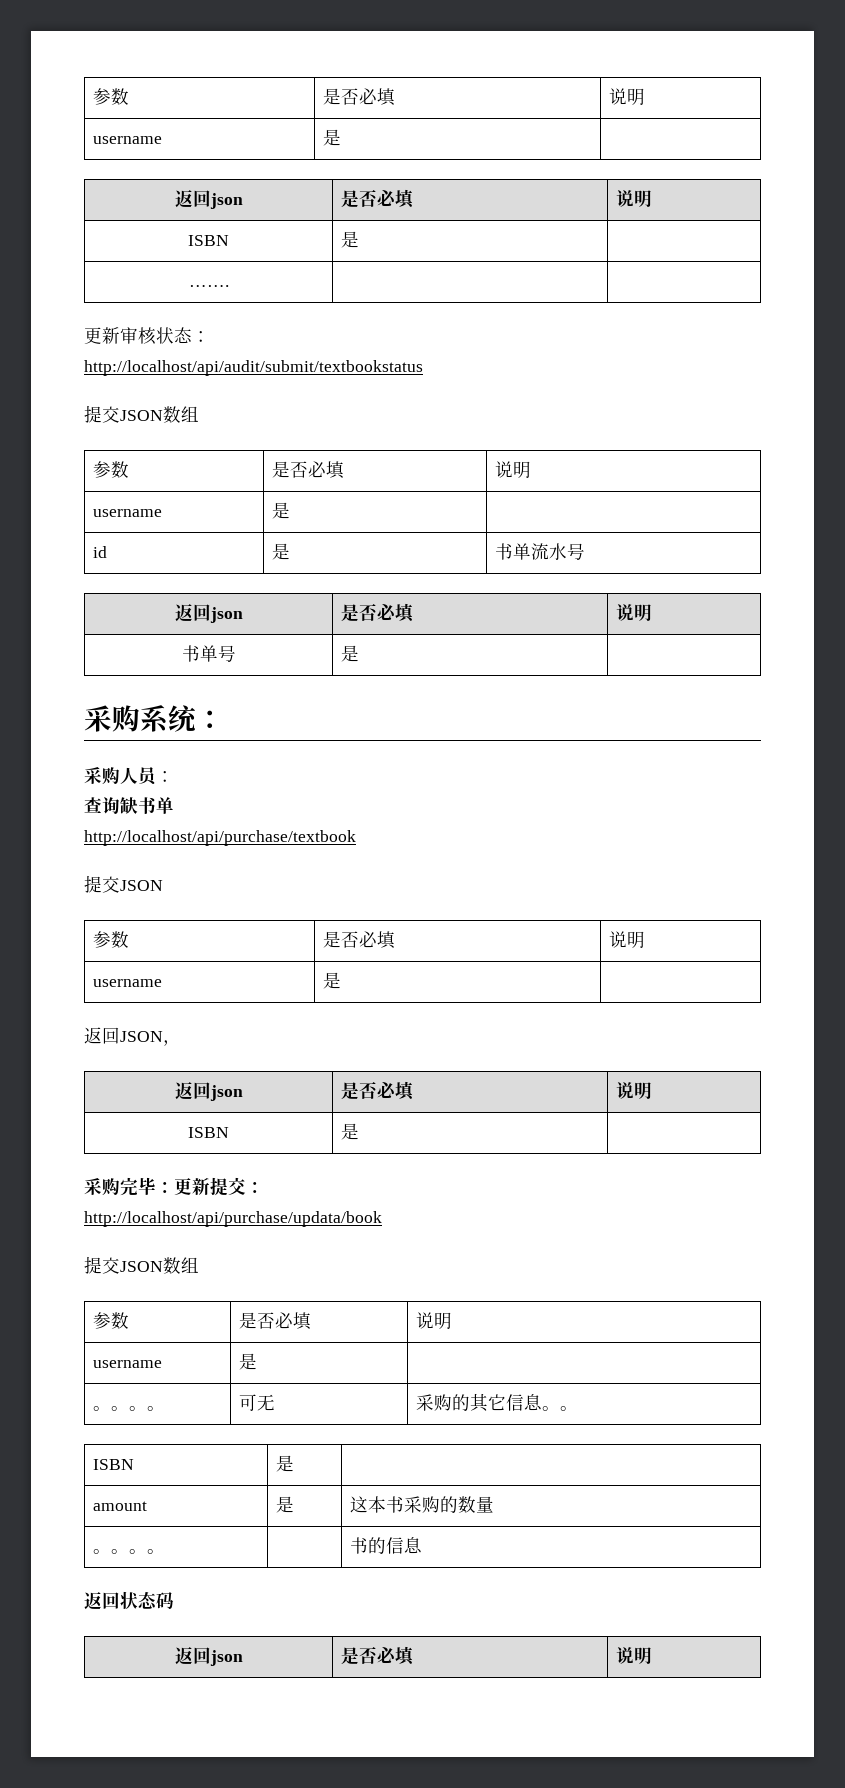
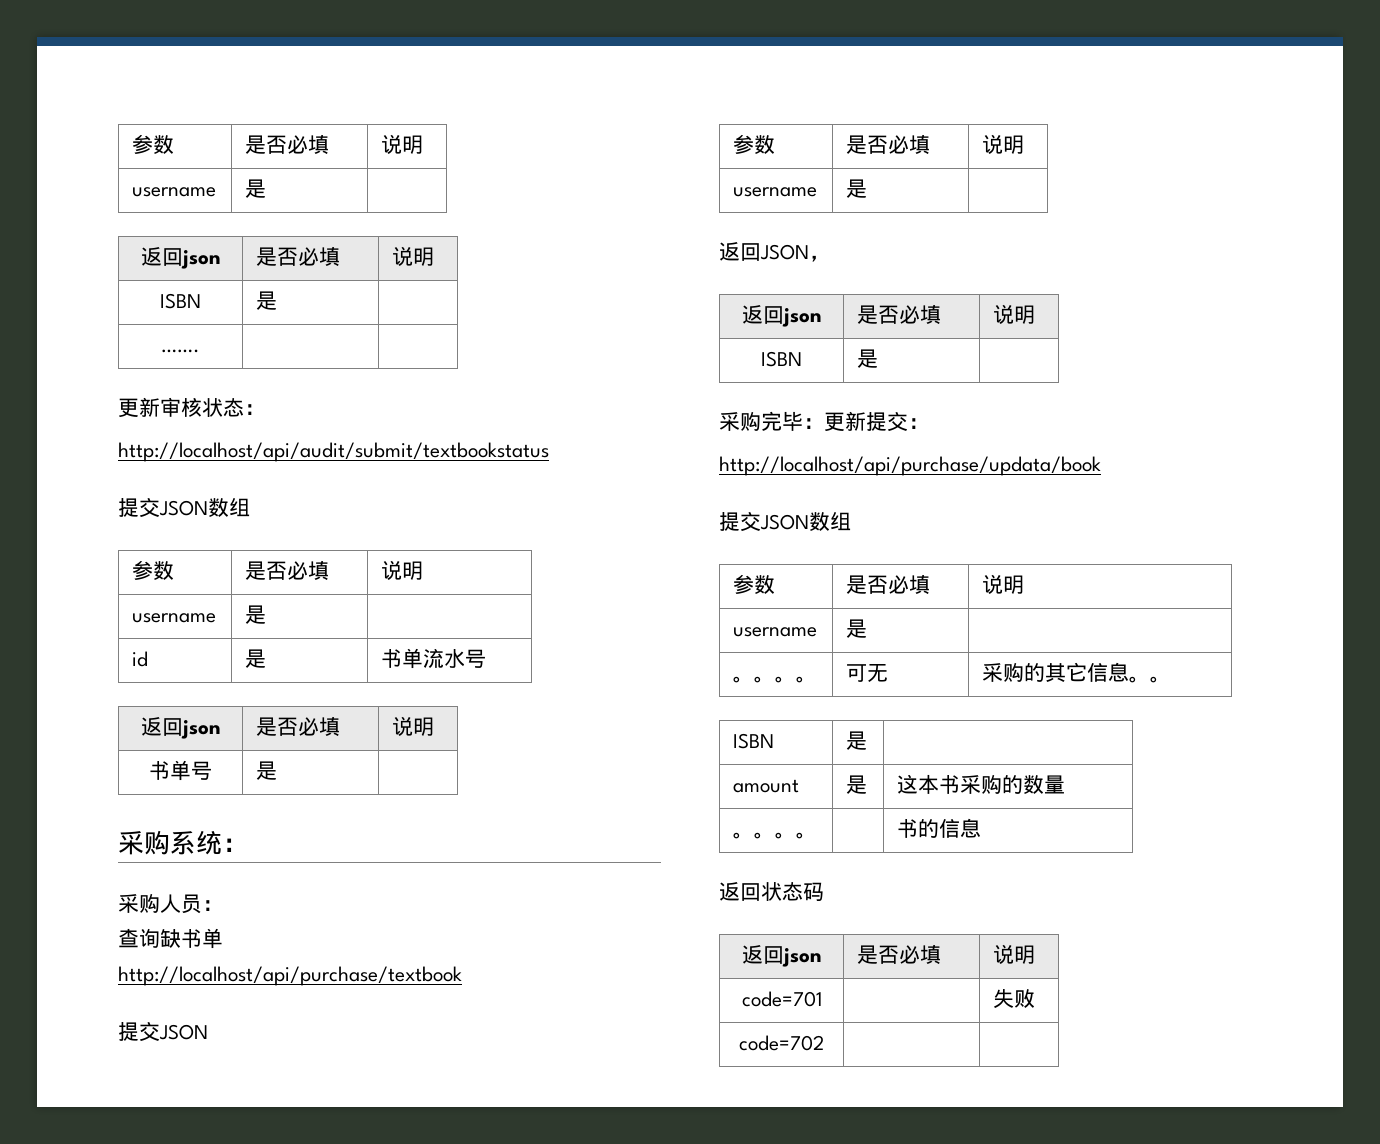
(652, 1655) none -> [741,991,822,1007] [993,989,1036,1009] [739,1035,824,1051] // code=701 | | 失败 // code=702 | |

